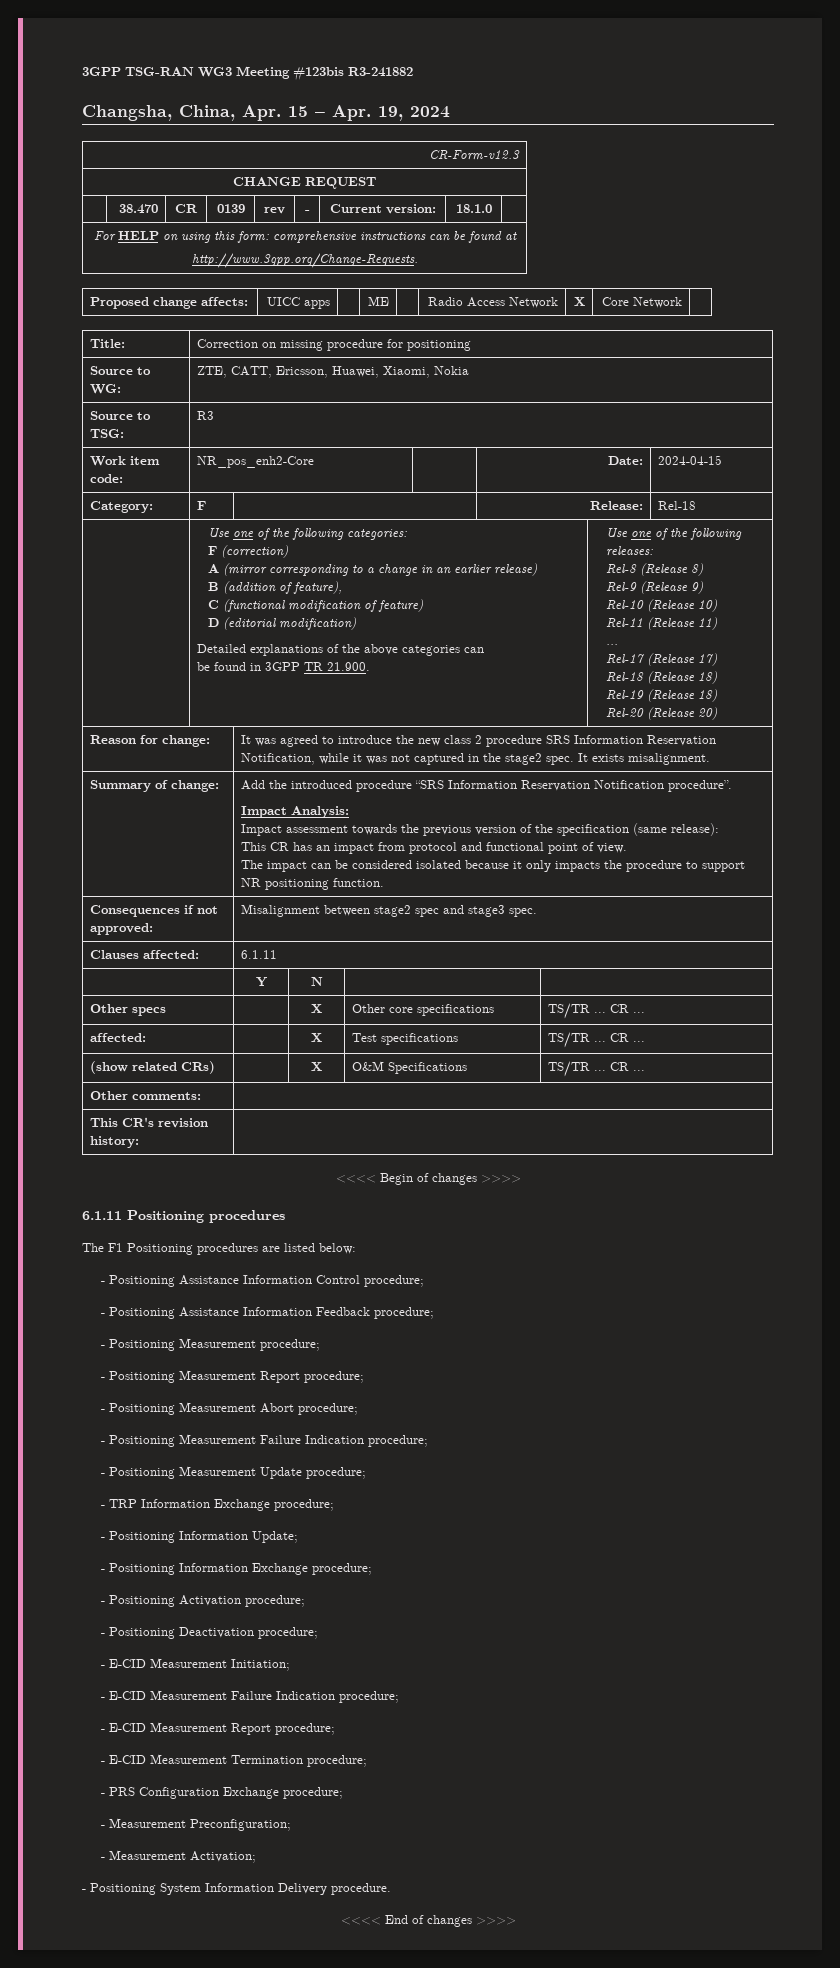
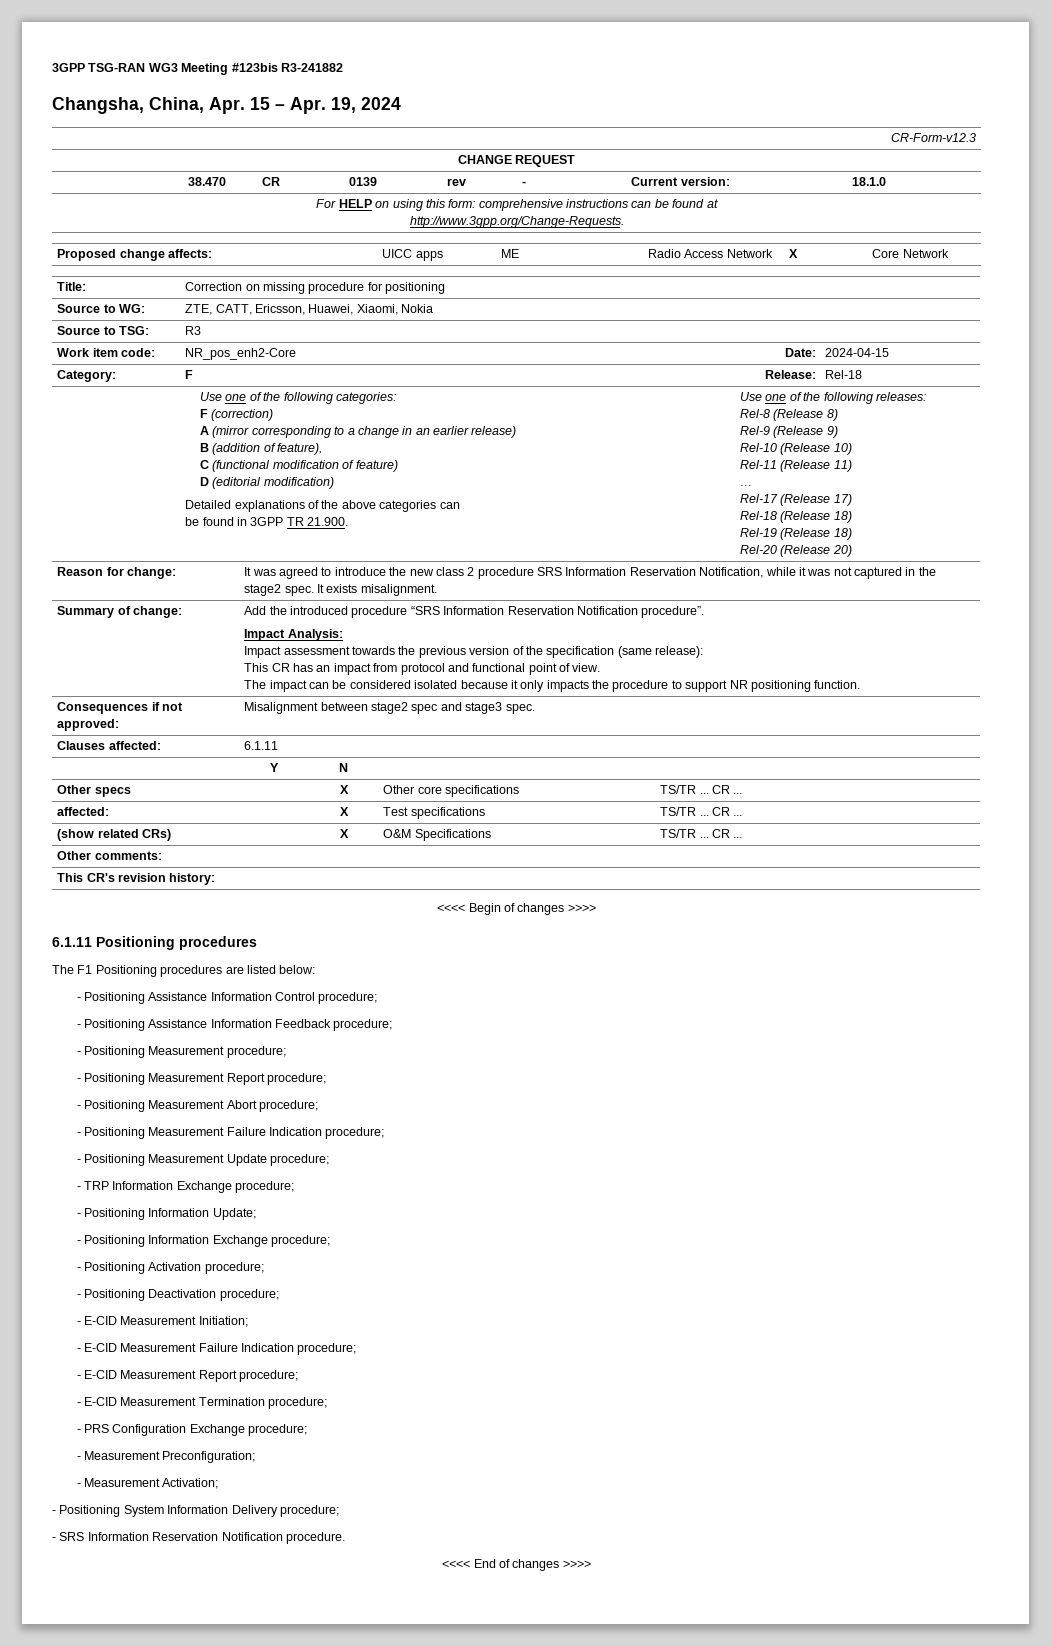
(327, 1889) none -> [279,1505,339,1517] [52,1532,283,1541] procedure; // - SRS Information Reservation Notification

